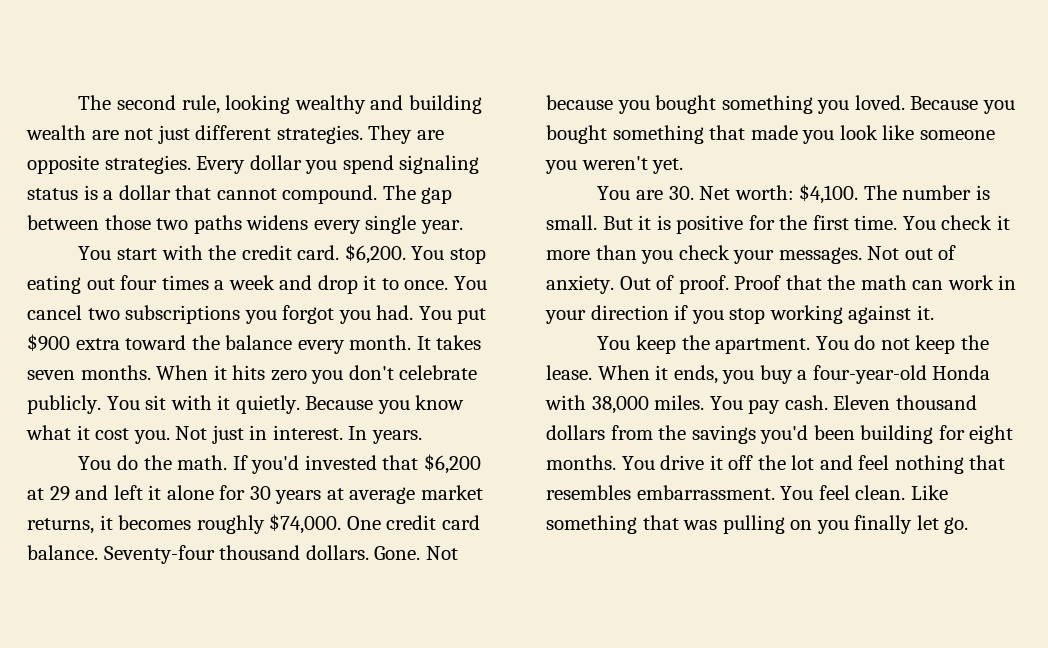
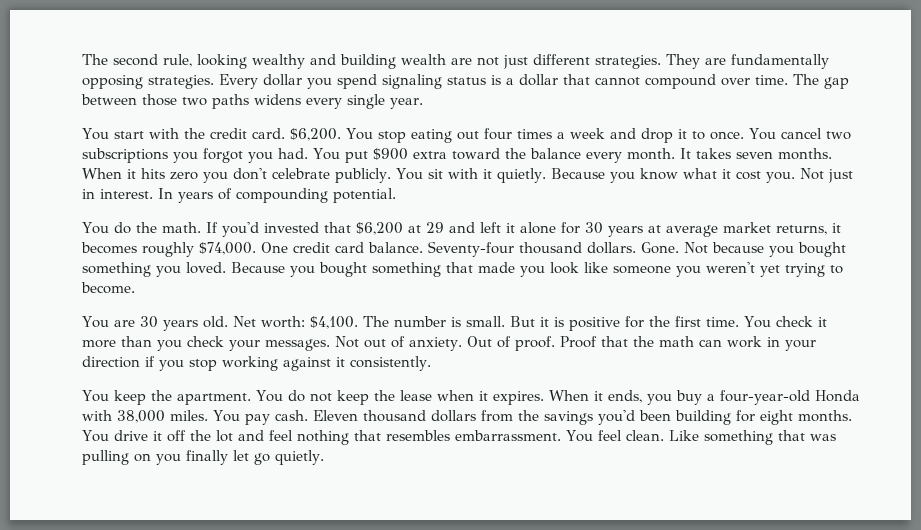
[27,155,99,174] opposite -> [731,54,829,69] [82,75,143,89] fundamentally opposing
[282,185,378,204] compound. -> [645,74,788,89] compound over time.
[371,430,422,444] years. -> [178,188,396,203] years of compounding potential.
[652,158,684,174] yet. -> [760,263,843,277] [81,282,135,294] yet trying to become.
[668,186,694,200] 30. -> [139,316,228,331] 30 years old.
[916,305,934,320] it. -> [336,356,431,371] it consistently.
[546,365,592,380] lease. -> [399,390,544,405] lease when it expires.
[944,517,969,534] go. -> [254,450,324,465] go quietly.

